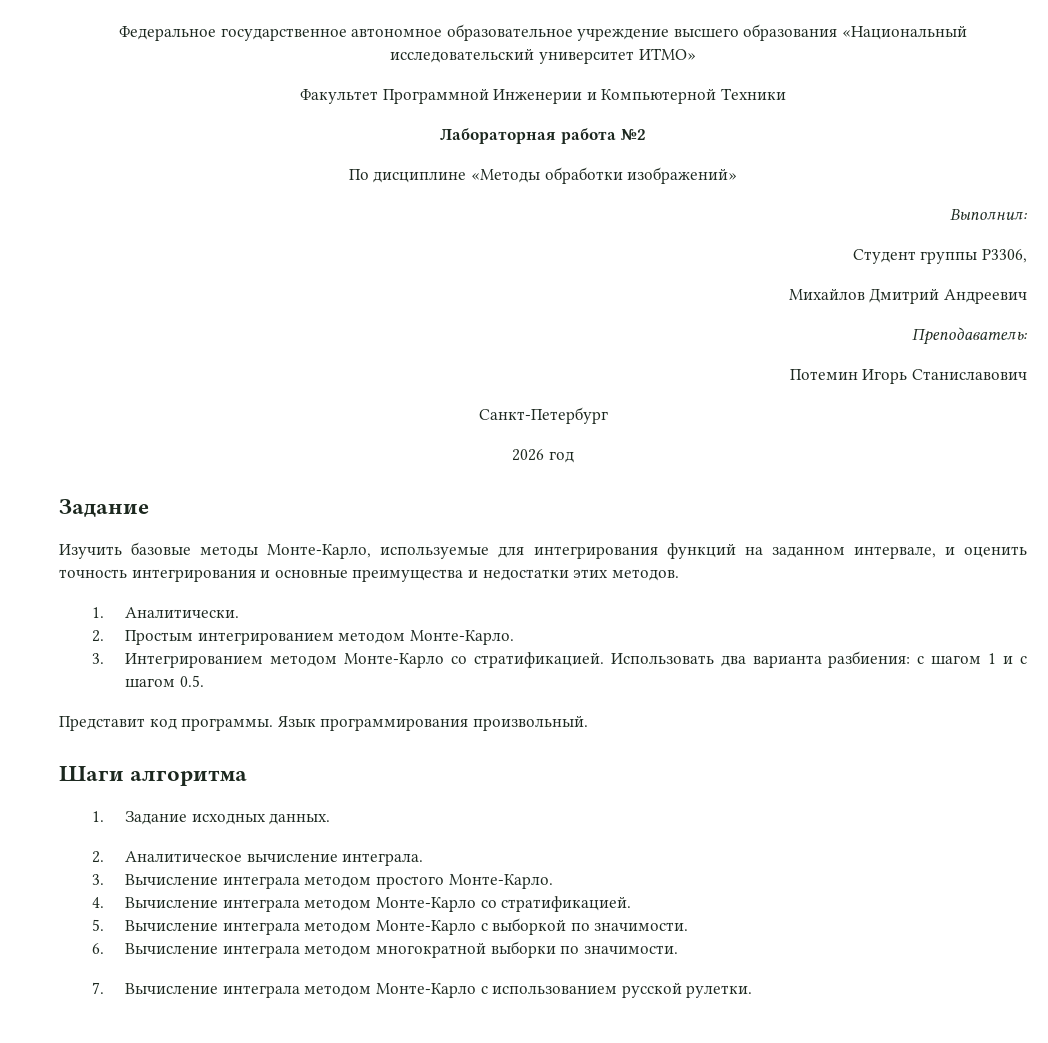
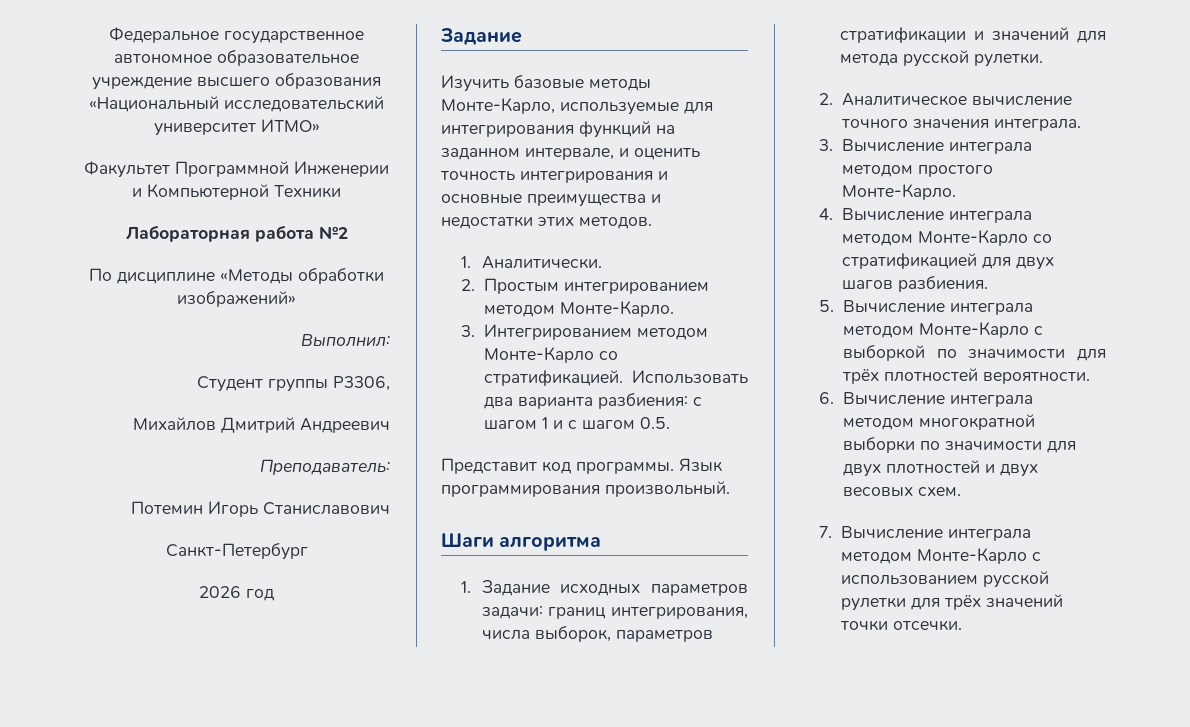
[269,813,331,825] данных. -> [651,584,748,596] [481,606,748,619] [481,625,713,642] [839,27,1106,43] [839,50,1043,67] параметров задачи: границ интегрирования, числа выборок, параметров стратификации и значений для метода русской рулетки.
(338, 857) none -> [841,119,990,129] точного значения
[501,896,632,912] стратификацией. -> [842,253,1055,270] [842,275,989,292] стратификацией для двух шагов разбиения.
[594,922,689,931] значимости. -> [968,349,1106,361] [842,368,1091,384] значимости для трёх плотностей вероятности.
[583,945,678,954] значимости. -> [945,441,1077,453] [843,460,1039,477] [843,487,962,496] значимости для двух плотностей и двух весовых схем.
[686,985,753,998] рулетки. -> [841,594,1064,611] [840,620,963,631] рулетки для трёх значений точки отсечки.

